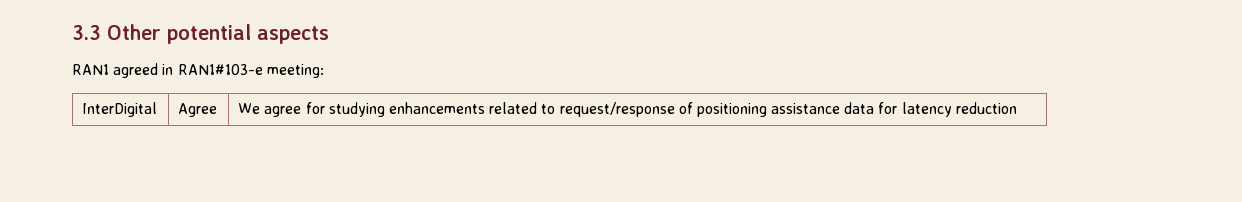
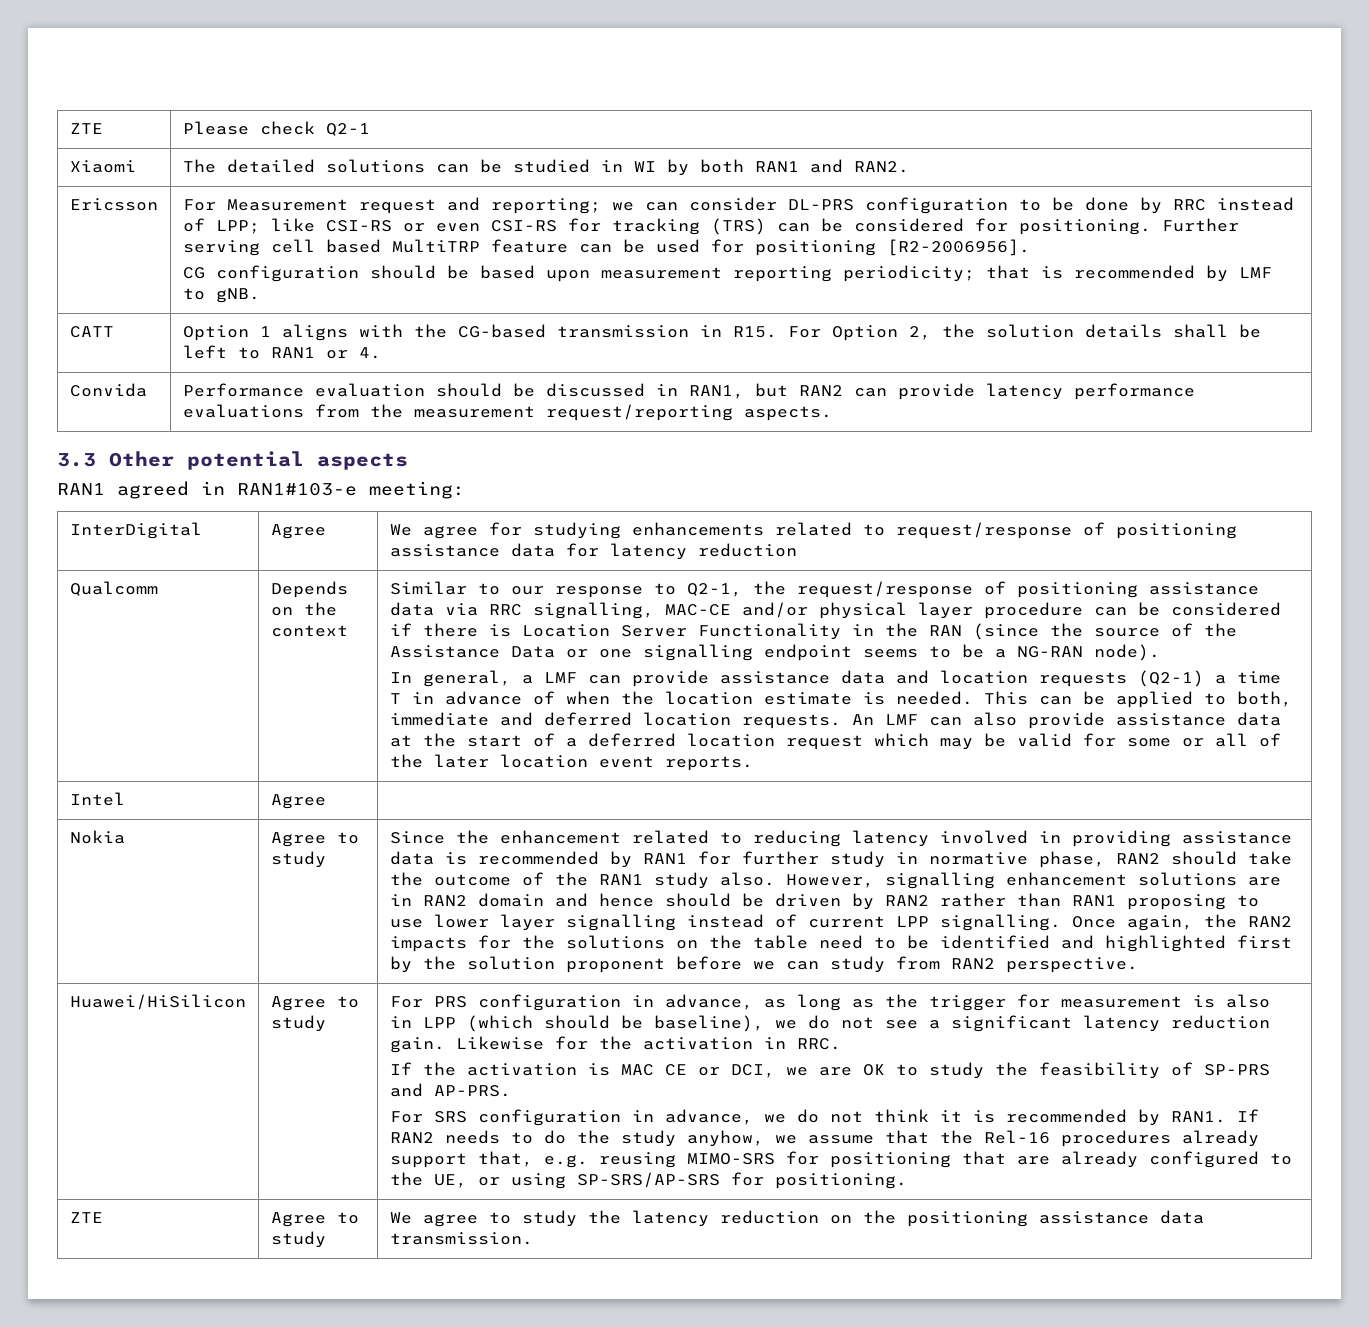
(72, 32) none -> [69,123,103,134] [182,121,370,136] [69,160,136,173] [182,159,909,176] [69,198,158,211] [182,197,1294,214] [182,218,1239,235] [182,239,1030,256] [182,265,1272,282] [182,288,260,303] [69,326,114,338] [182,324,1261,341] [182,345,381,359] [69,383,147,397] [182,383,1195,400] [182,404,832,421] ZTE | Please check Q2-1 // Xiaomi | The detailed solutions can be studied in WI by both RAN1 and RAN2. // Ericsson | For Measurement request and reporting; we can consider DL-PRS configuration to be done by RRC instead of LPP; like CSI-RS or even CSI-RS for tracking (TRS) can be considered for positioning. Further serving cell based MultiTRP feature can be used for positioning [R2-2006956]. // CG configuration should be based upon measurement reporting periodicity; that is recommended by LMF to gNB. // CATT | Option 1 aligns with the CG-based transmission in R15. For Option 2, the solution details shall be left to RAN1 or 4. // Convida | Performance evaluation should be discussed in RAN1, but RAN2 can provide latency performance evaluations from the measurement request/reporting aspects. //
(1017, 108) none -> [69,581,158,596] [270,581,348,598] [270,602,337,616] [270,625,348,637] [389,581,1259,598] [389,602,1281,619] [389,623,1237,640] [389,644,1160,661] [389,670,1281,687] [389,691,1292,708] [389,712,1281,729] [389,733,1281,750] [389,754,753,771] [69,792,125,806] [270,794,326,809] [69,830,125,844] [270,832,359,847] [270,851,326,868] [389,830,1292,847] [389,851,1292,868] [389,872,1281,889] [389,893,1259,910] [389,914,1292,931] [389,935,1292,952] [389,956,1138,973] [69,994,246,1010] [270,996,359,1011] [270,1015,326,1032] [389,994,1270,1011] [389,1015,1270,1032] [389,1036,841,1053] [389,1062,1270,1079] [389,1083,511,1097] [389,1109,1259,1126] [389,1130,1259,1147] [389,1151,1292,1168] [389,1172,907,1189] [69,1212,103,1223] [270,1212,359,1227] [270,1231,326,1248] [389,1210,1204,1227] [389,1232,533,1245] // Qualcomm | Depends on the context | Similar to our response to Q2-1, the request/response of positioning assistance data via RRC signalling, MAC-CE and/or physical layer procedure can be considered if there is Location Server Functionality in the RAN (since the source of the Assistance Data or one signalling endpoint seems to be a NG-RAN node). // In general, a LMF can provide assistance data and location requests (Q2-1) a time T in advance of when the location estimate is needed. This can be applied to both, immediate and deferred location requests. An LMF can also provide assistance data at the start of a deferred location request which may be valid for some or all of the later location event reports. // Intel | Agree | // Nokia | Agree to study | Since the enhancement related to reducing latency involved in providing assistance data is recommended by RAN1 for further study in normative phase, RAN2 should take the outcome of the RAN1 study also. However, signalling enhancement solutions are in RAN2 domain and hence should be driven by RAN2 rather than RAN1 proposing to use lower layer signalling instead of current LPP signalling. Once again, the RAN2 impacts for the solutions on the table need to be identified and highlighted first by the solution proponent before we can study from RAN2 perspective. // Huawei/HiSilicon | Agree to study | For PRS configuration in advance, as long as the trigger for measurement is also in LPP (which should be baseline), we do not see a significant latency reduction gain. Likewise for the activation in RRC. // If the activation is MAC CE or DCI, we are OK to study the feasibility of SP-PRS and AP-PRS. // For SRS configuration in advance, we do not think it is recommended by RAN1. If RAN2 needs to do the study anyhow, we assume that the Rel-16 procedures already support that, e.g. reusing MIMO-SRS for positioning that are already configured to the UE, or using SP-SRS/AP-SRS for positioning. // ZTE | Agree to study | We agree to study the latency reduction on the positioning assistance data transmission.

